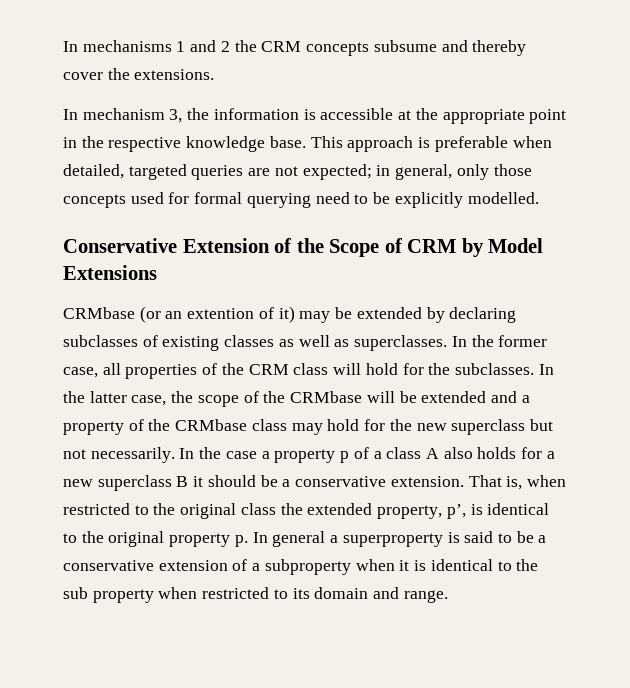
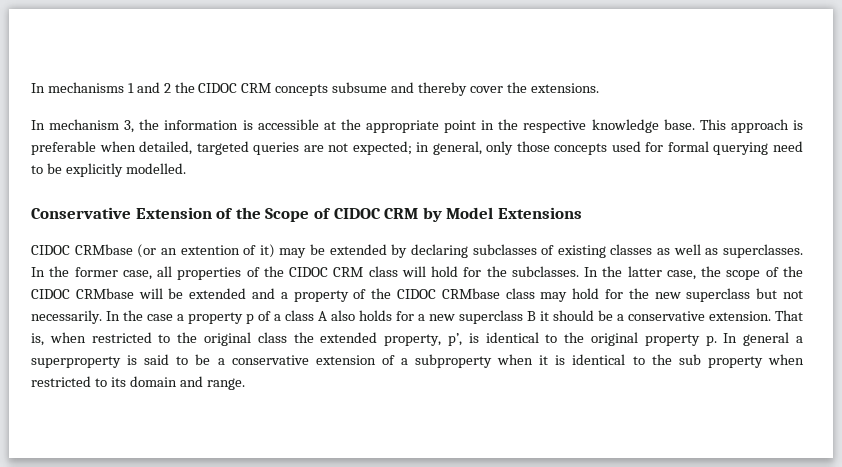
(257, 46) none -> [198,83,238,93] CIDOC
(403, 245) none -> [333,208,381,219] CIDOC
(157, 272) none -> [31,245,70,255] CIDOC
(244, 369) none -> [289,267,329,277] CIDOC
(286, 397) none -> [31,289,70,299] CIDOC
(171, 425) none -> [397,289,437,299] CIDOC

